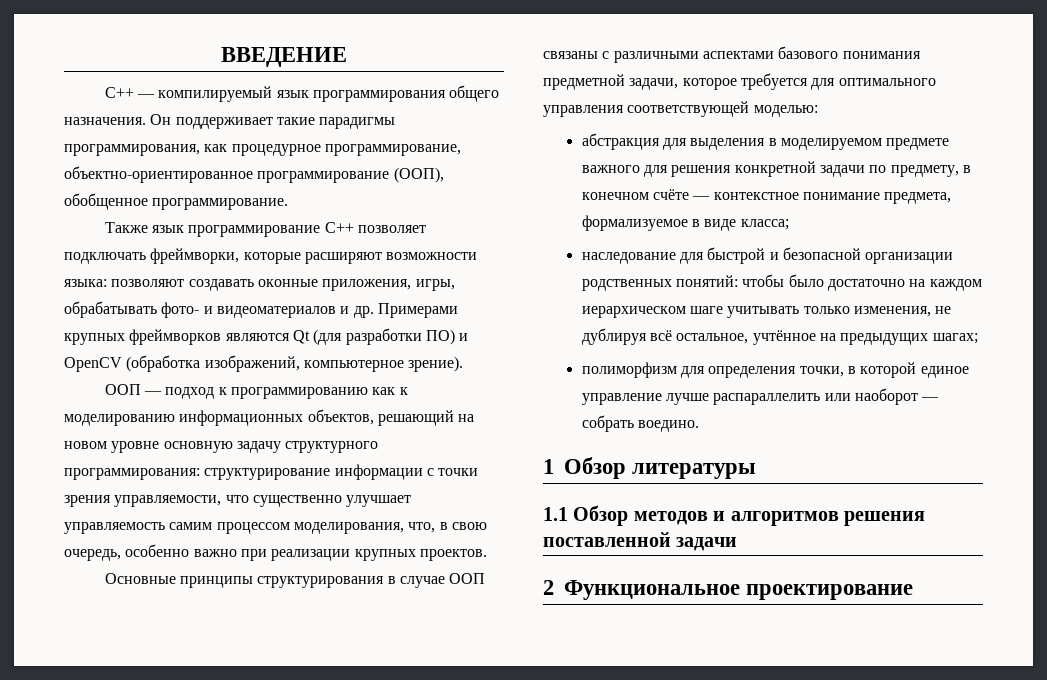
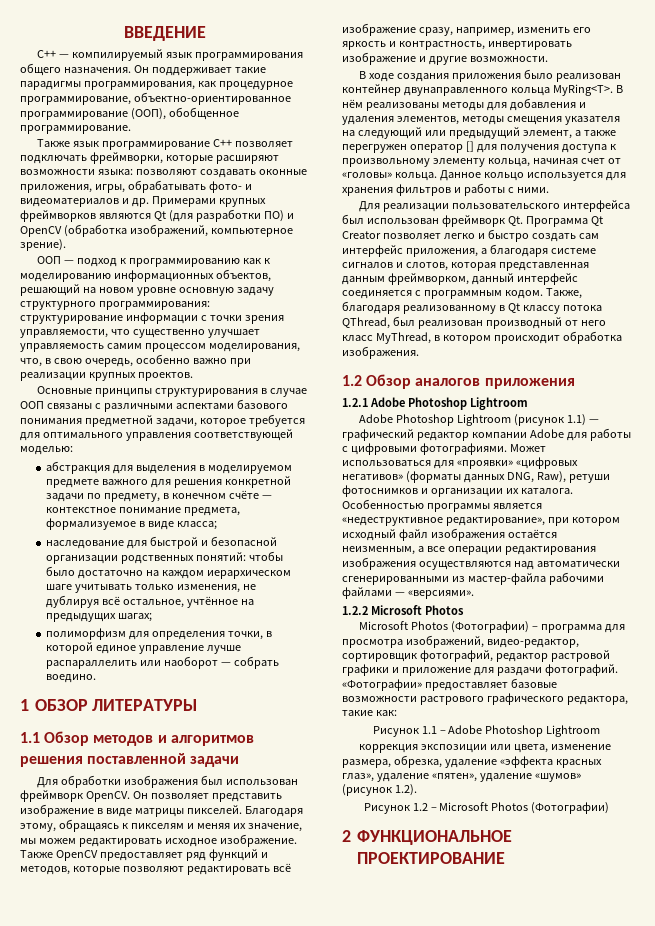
[564,457,757,479] Обзор литературы -> [34,699,198,711] ОБЗОР ЛИТЕРАТУРЫ
(738, 544) none -> [37,775,298,788] [20,790,282,802] [20,804,303,817] [20,819,302,832] [20,834,297,847] [20,849,268,861] [20,863,291,875] [342,23,591,36] [342,41,572,50] [342,52,548,65] [359,69,621,82] [342,84,623,96] [342,98,586,111] [342,116,620,125] [342,127,616,139] [342,141,616,153] [342,158,621,167] [342,170,626,181] [342,183,549,196] [359,200,630,212] [342,214,603,227] [342,229,599,242] [342,244,596,257] [342,262,589,271] [342,273,578,285] [342,288,582,299] [342,301,602,314] [342,316,606,329] [342,331,622,344] [342,346,419,359] [342,374,575,389] [342,397,528,410] [359,414,599,426] [342,428,631,441] [342,443,546,455] [342,457,578,469] [342,471,610,483] [342,485,573,497] [342,499,542,512] [342,517,620,526] [342,528,557,541] [342,546,596,555] [342,557,620,570] [342,572,604,585] [342,587,474,599] [342,605,464,615] [359,621,625,633] [342,635,579,648] [342,650,610,662] [342,664,618,676] [342,678,557,691] [342,693,628,705] [342,710,397,716] [372,725,601,737] [359,744,611,753] [342,755,602,768] [342,773,581,782] [342,784,417,796] [363,802,610,814] // Для обработки изображения был использован фреймворк OpenCV. Он позволяет представить изображение в виде матрицы пикселей. Благодаря этому, обращаясь к пикселям и меняя их значение, мы можем редактировать исходное изображение. Также OpenCV предоставляет ряд функций и методов, которые позволяют редактировать всё изображение сразу, например, изменить его яркость и контрастность, инвертировать изображение и другие возможности. // В ходе создания приложения было реализован контейнер двунаправленного кольца MyRing<T>. В нём реализованы методы для добавления и удаления элементов, методы смещения указателя на следующий или предыдущий элемент, а также перегружен оператор [] для получения доступа к произвольному элементу кольца, начиная счет от «головы» кольца. Данное кольцо используется для хранения фильтров и работы с ними. // Для реализации пользовательского интерфейса был использован фреймворк Qt. Программа Qt Creator позволяет легко и быстро создать сам интерфейс приложения, а благодаря системе сигналов и слотов, которая представленная данным фреймворком, данный интерфейс соединяется с программным кодом. Также, благодаря реализованному в Qt классу потока QThread, был реализован производный от него класс MyThread, в котором происходит обработка изображения. // 1.2 Обзор аналогов приложения // 1.2.1 Adobe Photoshop Lightroom // Adobe Photoshop Lightroom (рисунок 1.1) — графический редактор компании Adobe для работы с цифровыми фотографиями. Может использоваться для «проявки» «цифровых негативов» (форматы данных DNG, Raw), ретуши фотоснимков и организации их каталога. Особенностью программы является «недеструктивное редактирование», при котором исходный файл изображения остаётся неизменным, а все операции редактирования изображения осуществляются над автоматически сгенерированными из мастер-файла рабочими файлами — «версиями». // 1.2.2 Microsoft Photos // Microsoft Photos (Фотографии) – программа для просмотра изображений, видео-редактор, сортировщик фотографий, редактор растровой графики и приложение для раздачи фотографий. «Фотографии» предоставляет базовые возможности растрового графического редактора, такие как: // Рисунок 1.1 – Adobe Photoshop Lightroom // коррекция экспозиции или цвета, изменение размера, обрезка, удаление «эффекта красных глаз», удаление «пятен», удаление «шумов» (рисунок 1.2). // Рисунок 1.2 – Microsoft Photos (Фотографии)
[564,580,914,600] Функциональное проектирование -> [356,830,512,845] [356,852,505,864] ФУНКЦИОНАЛЬНОЕ ПРОЕКТИРОВАНИЕ

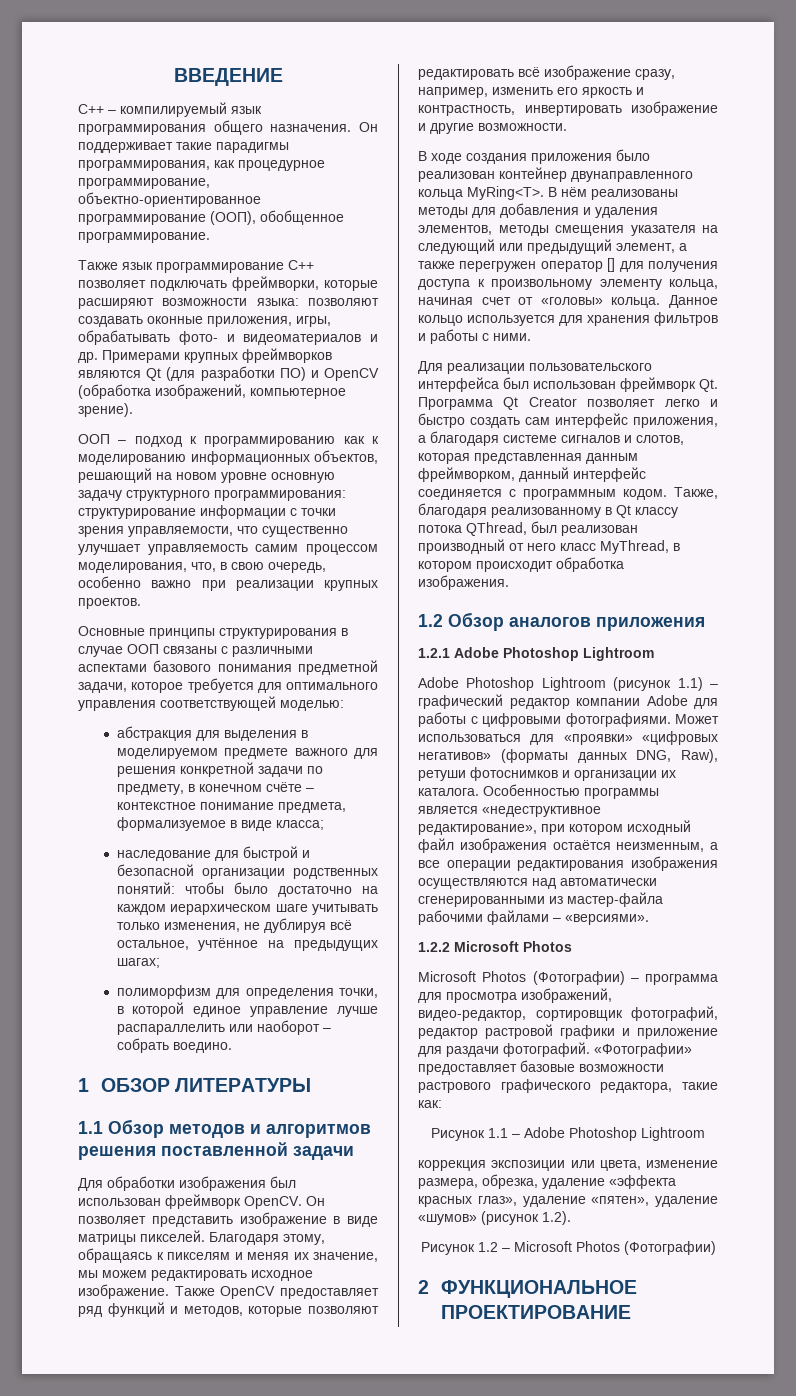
[59,54,70,58] — -> [108,110,116,114] –
[64,260,75,264] — -> [118,440,127,444] –
[262,495,273,499] — -> [305,788,314,792] –
[221,662,232,666] — -> [322,1028,331,1032] –
[588,419,599,423] — -> [710,684,718,688] –
[394,592,405,596] — -> [553,918,561,922] –

